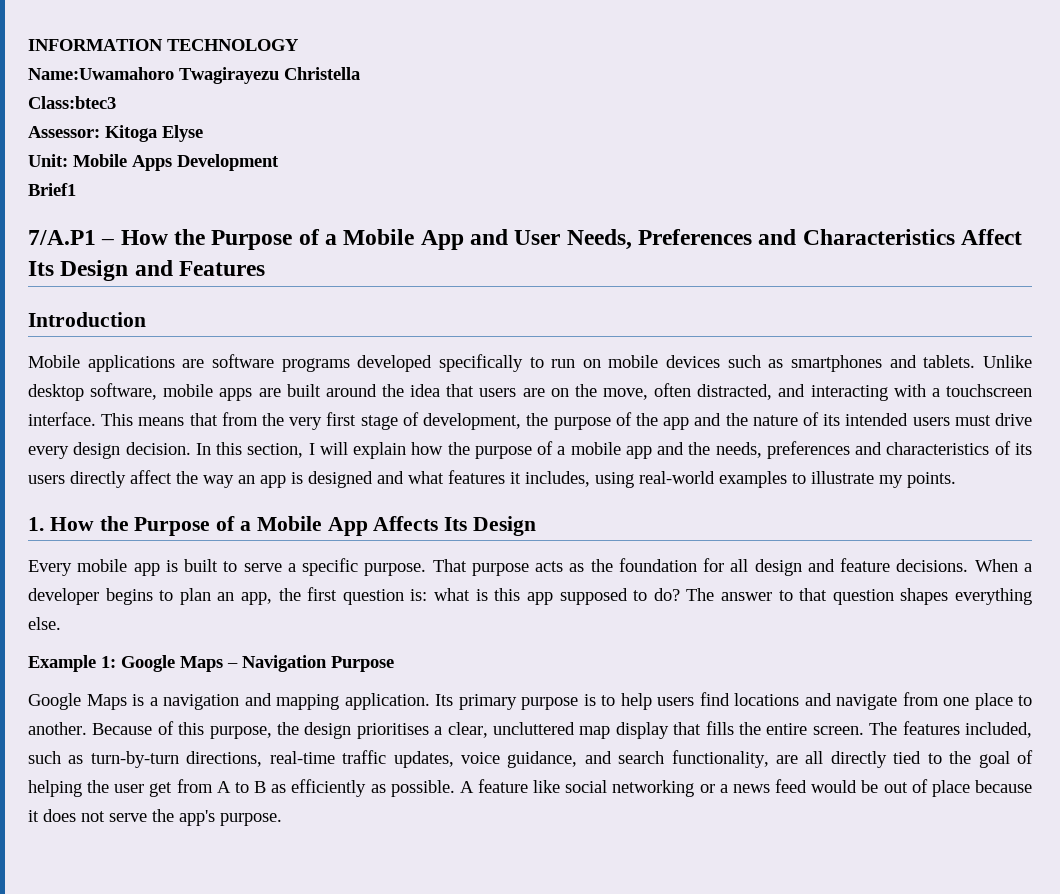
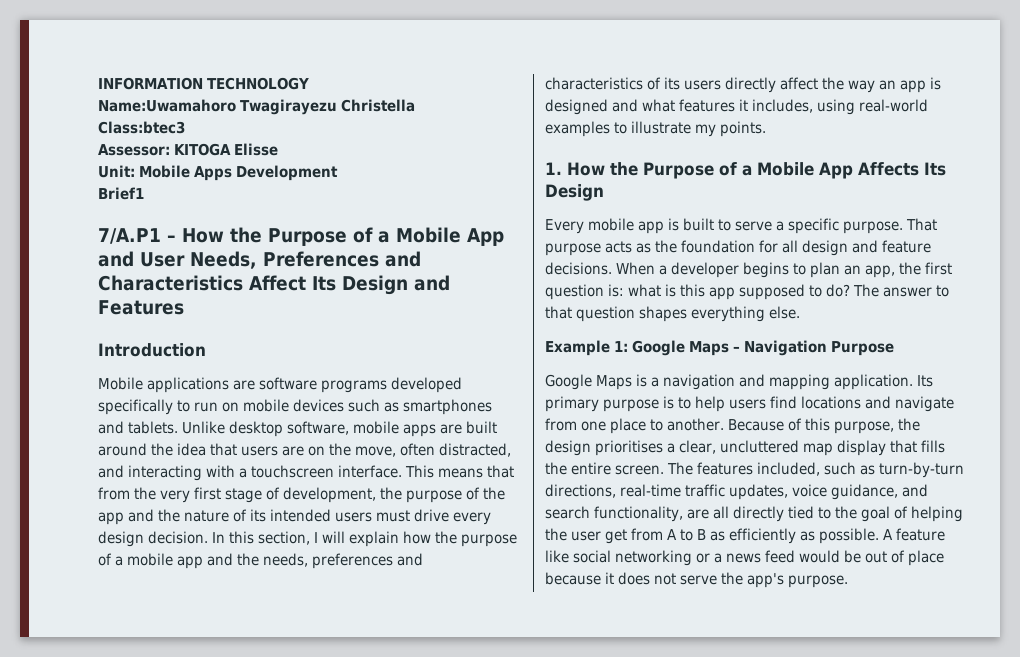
[105,125,203,142] Kitoga Elyse -> [174,143,278,156] KITOGA Elisse

